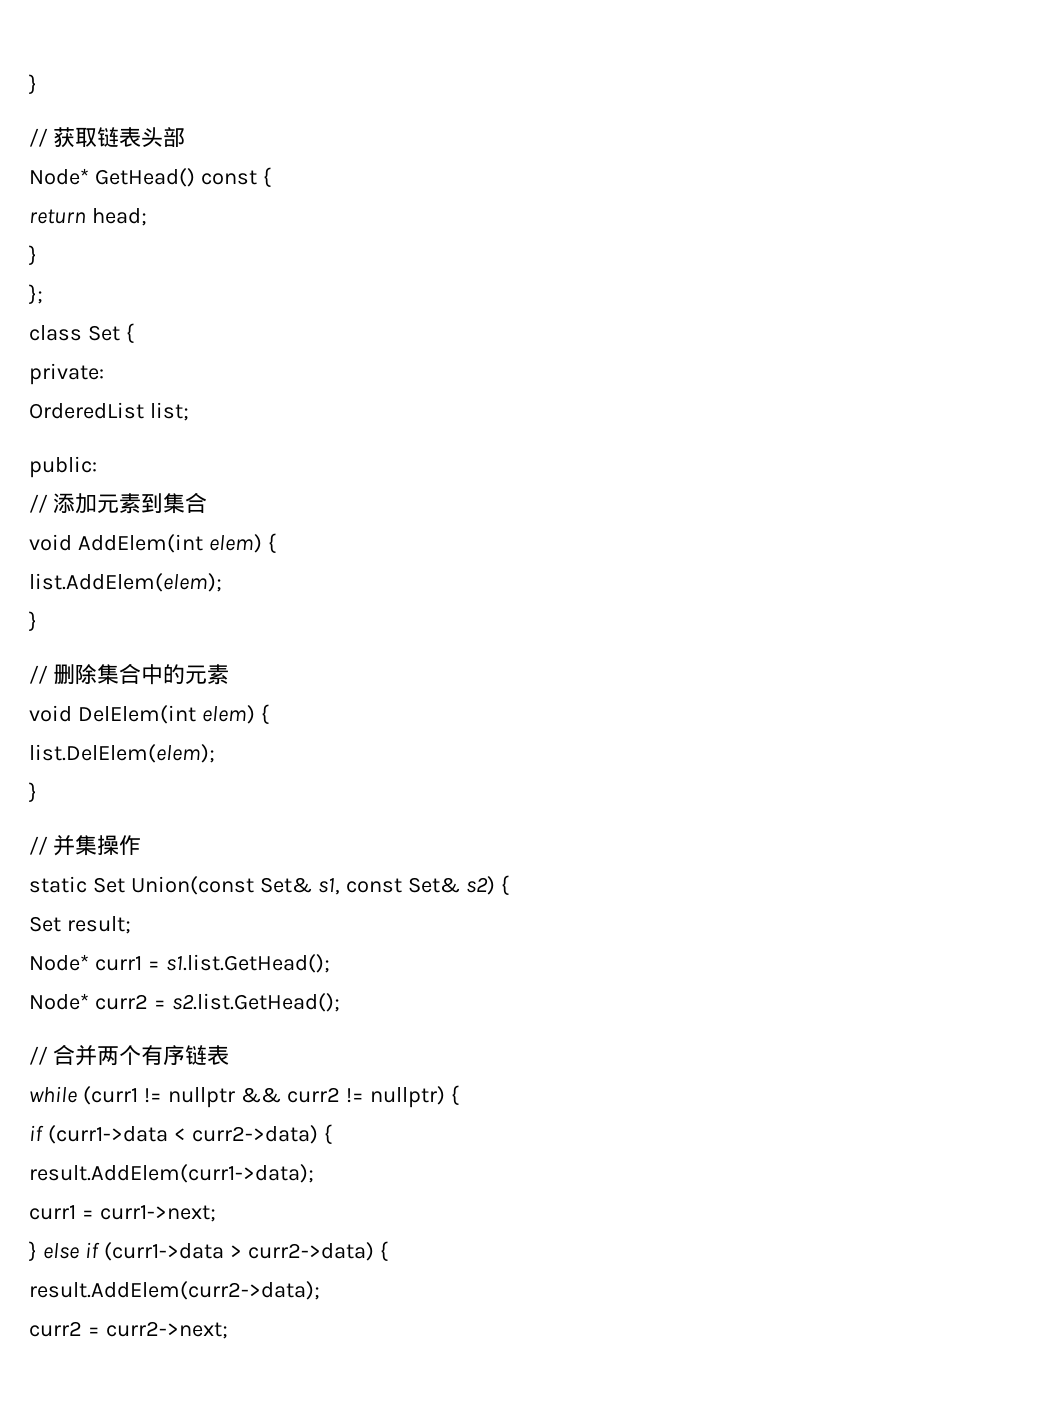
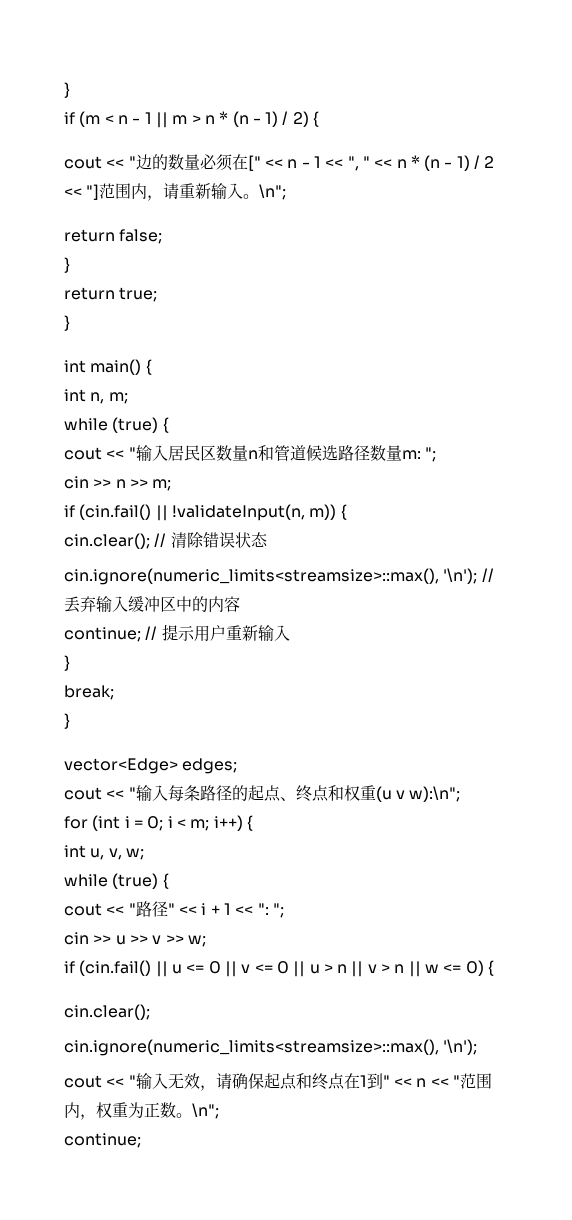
[29,74,37,95] [29,127,185,148] [29,167,271,188] [29,208,147,226] [29,245,37,266] [29,284,43,305] [29,323,134,344] [29,363,104,385] [29,402,189,421] [29,456,97,478] [29,492,207,514] [29,533,276,554] [29,573,222,592] [29,611,37,632] [29,663,229,685] [29,704,269,725] [29,744,215,763] [29,782,37,803] [29,835,141,856] [29,875,509,896] [29,916,131,934] [29,954,330,973] [29,993,340,1012] [29,1044,229,1066] [29,1085,459,1108] [29,1124,332,1145] [29,1164,314,1183] [29,1205,216,1222] [29,1241,388,1262] [29,1281,320,1300] [29,1321,228,1339] } // // 获取链表头部 // Node* GetHead() const { // return head; // } // }; // class Set { // private: // OrderedList list; // public: // // 添加元素到集合 // void AddElem(int elem) { // list.AddElem(elem); // } // // 删除集合中的元素 // void DelElem(int elem) { // list.DelElem(elem); // } // // 并集操作 // static Set Union(const Set& s1, const Set& s2) { // Set result; // Node* curr1 = s1.list.GetHead(); // Node* curr2 = s2.list.GetHead(); // // 合并两个有序链表 // while (curr1 != nullptr && curr2 != nullptr) { // if (curr1->data < curr2->data) { // result.AddElem(curr1->data); // curr1 = curr1->next; // } else if (curr1->data > curr2->data) { // result.AddElem(curr2->data); // curr2 = curr2->next; -> [64,82,70,98] [64,111,320,128] [64,154,495,171] [64,183,287,201] [64,229,163,244] [64,257,70,273] [64,287,158,302] [64,315,70,331] [64,359,152,375] [64,389,128,404] [64,417,169,433] [64,445,436,462] [64,476,172,491] [64,504,347,521] [64,532,268,549] [64,568,494,585] [64,596,240,613] [64,624,290,642] [64,655,70,671] [64,685,114,700] [64,713,70,729] [64,758,238,774] [64,785,461,802] [64,815,253,831] [64,845,144,860] [64,873,169,889] [64,901,284,918] [64,932,206,947] [64,960,495,977] [64,1004,150,1020] [64,1039,478,1056] [64,1073,492,1091] [64,1102,219,1120] [64,1133,141,1148] } // if (m < n - 1 || m > n * (n - 1) / 2) { // cout << "边的数量必须在[" << n - 1 << ", " << n * (n - 1) / 2 << "]范围内，请重新输入。\n"; // return false; // } // return true; // } // int main() { // int n, m; // while (true) { // cout << "输入居民区数量n和管道候选路径数量m: "; // cin >> n >> m; // if (cin.fail() || !validateInput(n, m)) { // cin.clear(); // 清除错误状态 // cin.ignore(numeric_limits<streamsize>::max(), '\n'); // 丢弃输入缓冲区中的内容 // continue; // 提示用户重新输入 // } // break; // } // vector<Edge> edges; // cout << "输入每条路径的起点、终点和权重(u v w):\n"; // for (int i = 0; i < m; i++) { // int u, v, w; // while (true) { // cout << "路径" << i + 1 << ": "; // cin >> u >> v >> w; // if (cin.fail() || u <= 0 || v <= 0 || u > n || v > n || w <= 0) { // cin.clear(); // cin.ignore(numeric_limits<streamsize>::max(), '\n'); // cout << "输入无效，请确保起点和终点在1到" << n << "范围内，权重为正数。\n"; // continue;

